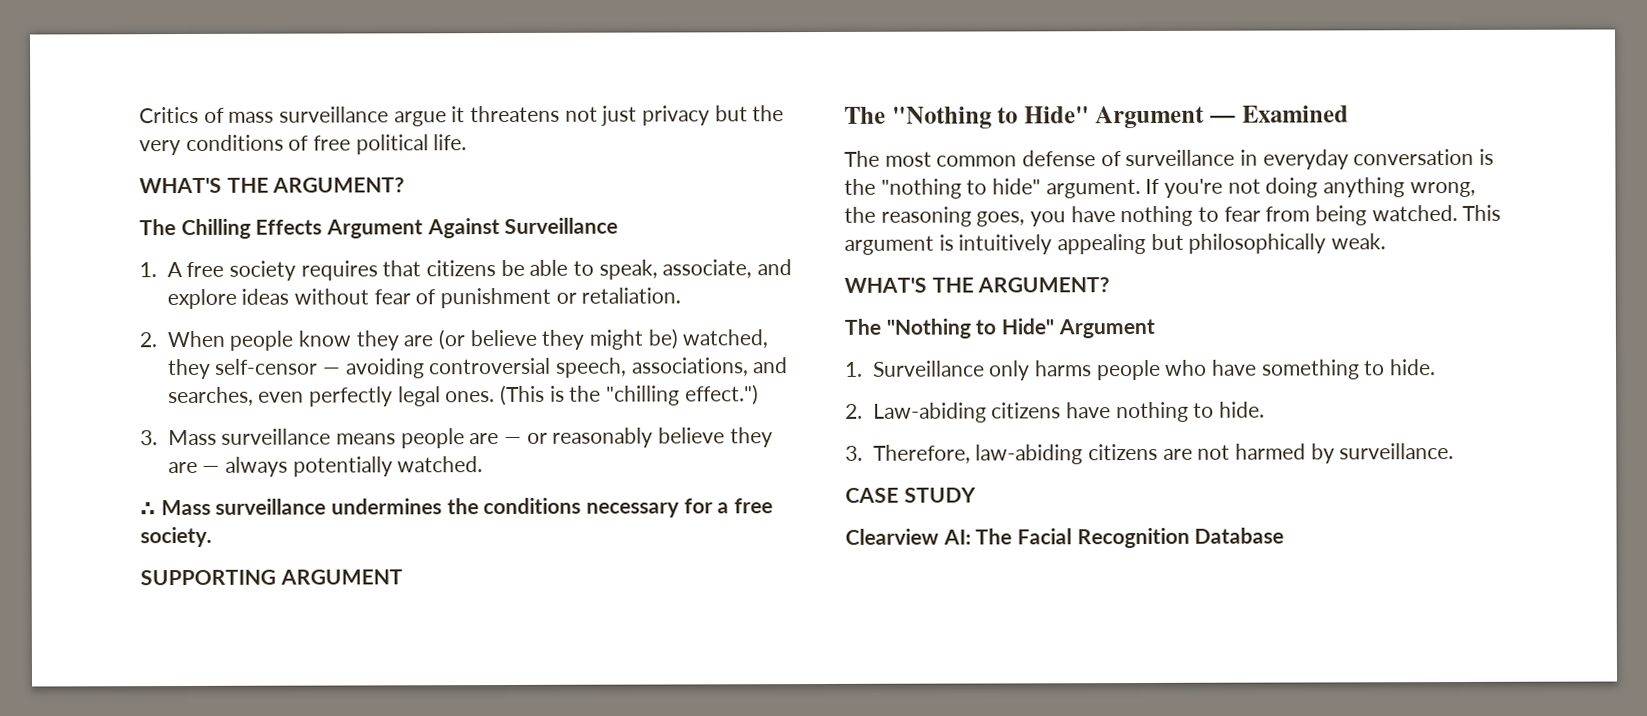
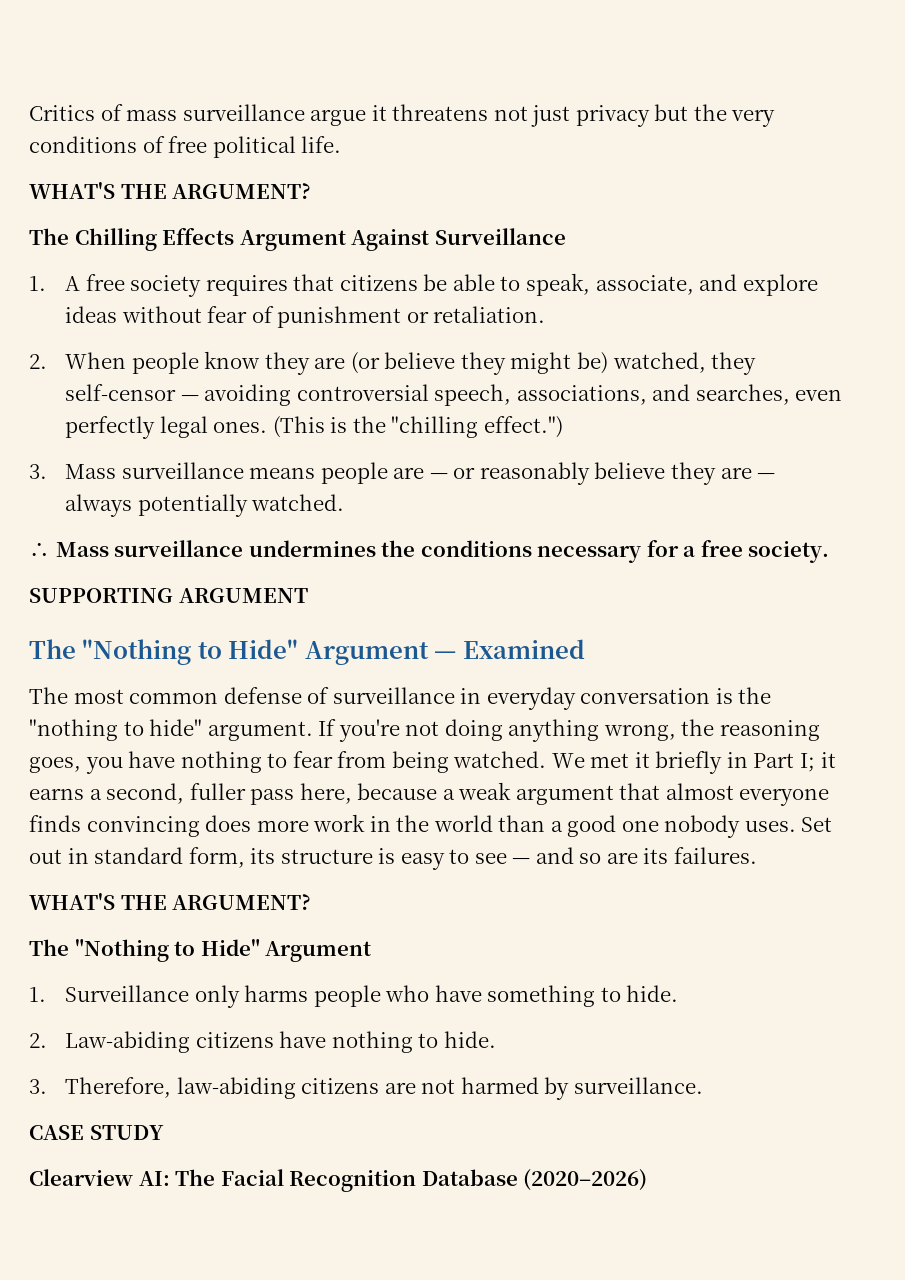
[1462,204,1502,221] [844,233,1387,255] This argument is intuitively appealing but philosophically weak. -> [551,751,836,774] [29,782,830,806] [29,814,833,838] [29,847,758,870] We met it briefly in Part I; it earns a second, fuller pass here, because a weak argument that almost everyone finds convincing does more work in the world than a good one nobody uses. Set out in standard form, its structure is easy to see — and so are its failures.
(1285, 535) none -> [523,1169,648,1191] (2020–2026)

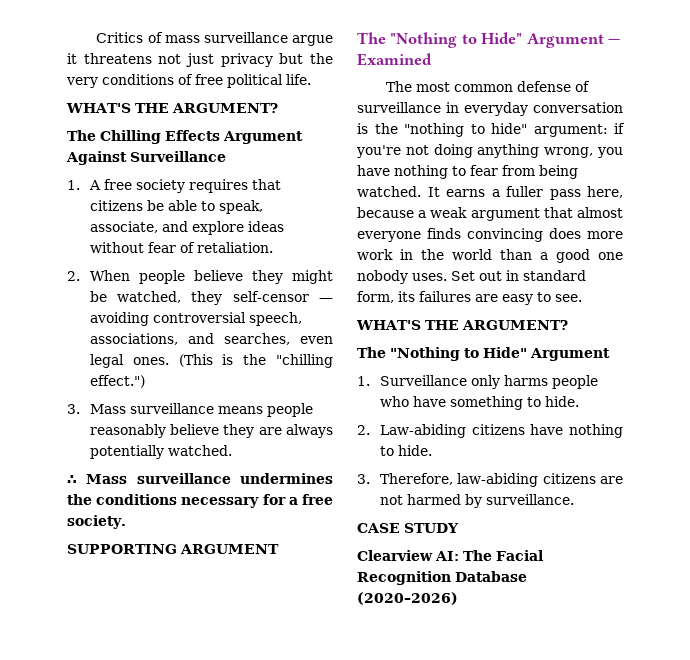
[277,306,429,328] punishment or -> (195, 247) none
[204,351,380,375] know they are (or -> (185, 277) none
[577,352,609,374] be) -> [89,291,107,302] be
[65,416,156,439] perfectly -> (333, 340) none
[393,467,476,479] are — or -> (313, 410) none
[757,473,776,479] — -> (282, 431) none
[207,719,337,741] argument. If -> [533,123,625,137] argument: if
[681,719,820,741] [29,757,81,773] the reasoning goes, -> (594, 152) none
[551,751,836,774] We met it briefly in Part I; it -> [427,187,440,197] It
[106,783,185,804] second, -> (500, 193) none
[280,847,758,870] structure is easy to see — and so are its failures. -> [419,291,582,305] failures are easy to see.

